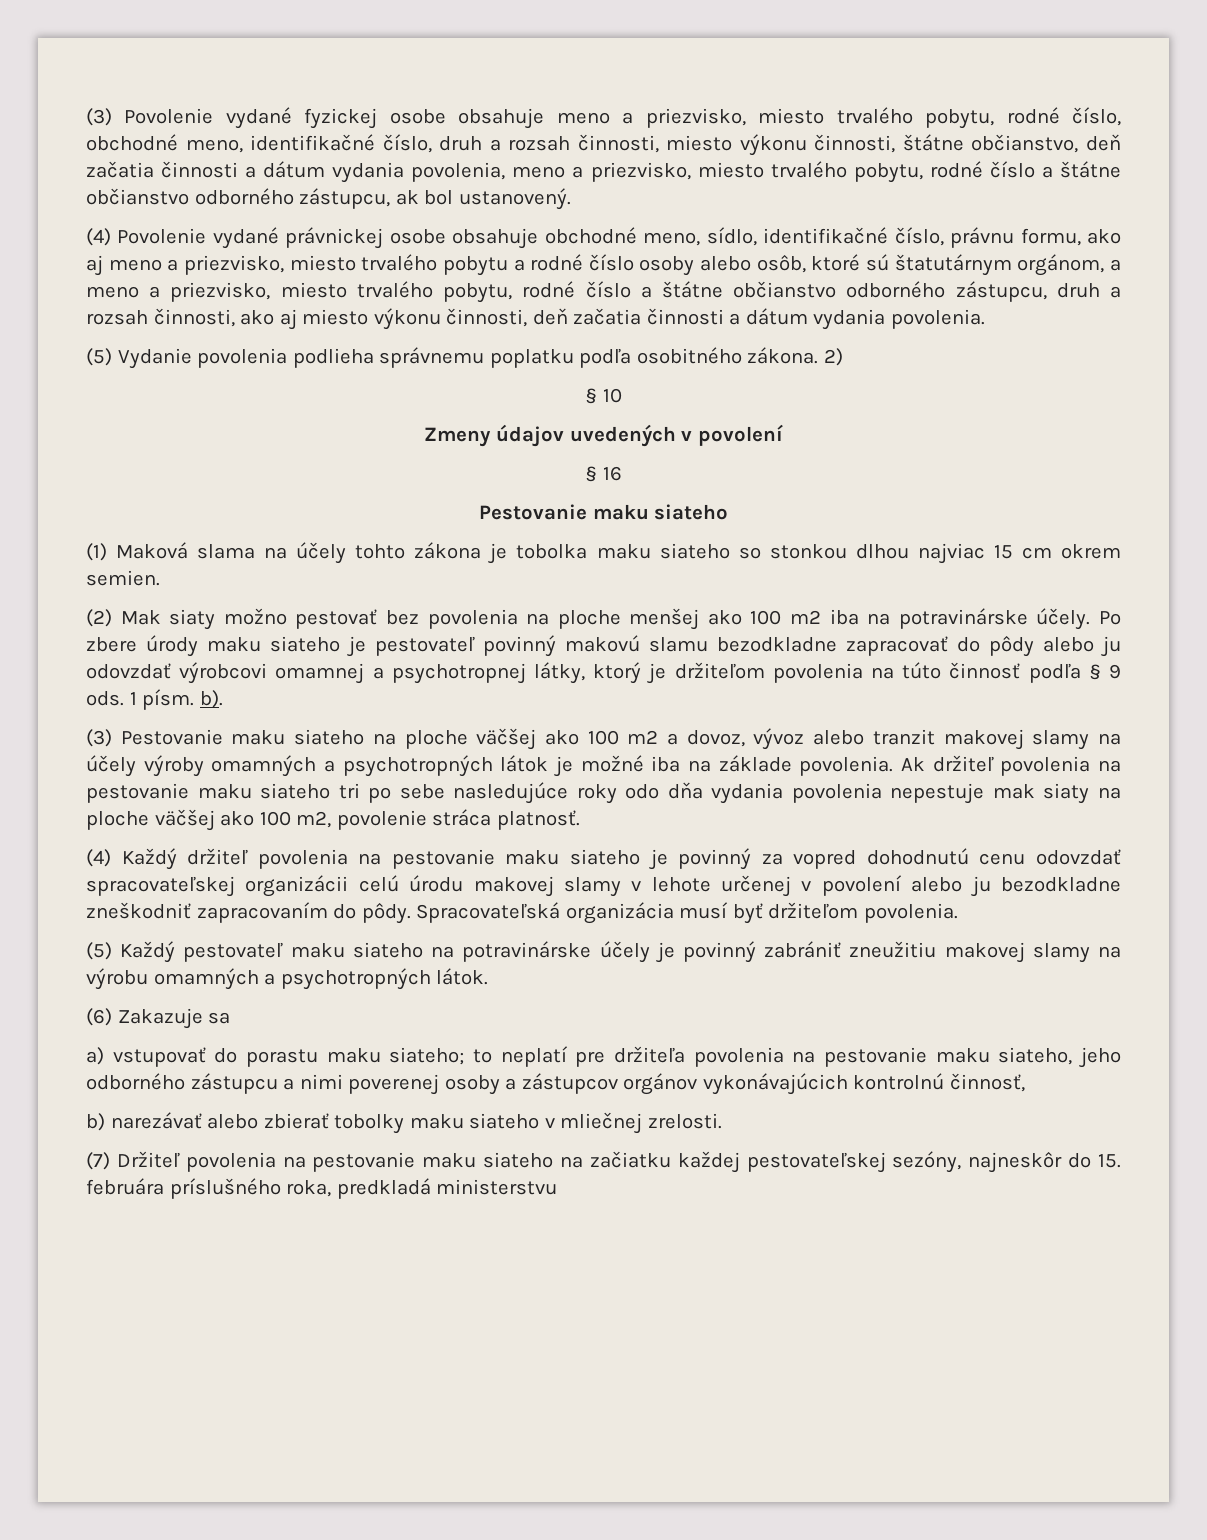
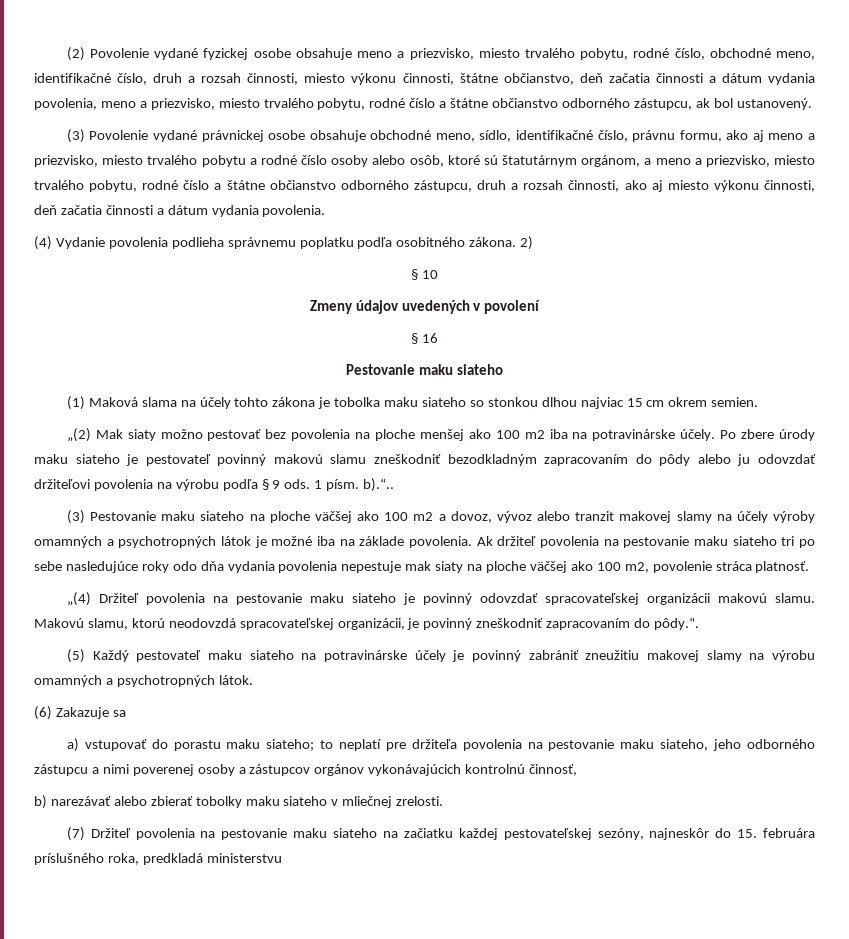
[86,108,112,126] (3) -> [66,47,85,61] (2)
[86,228,111,246] (4) -> [66,129,85,143] (3)
[86,348,112,366] (5) -> [34,236,52,250] (4)
[86,609,112,627] (2) -> [66,428,91,442] „(2)
[717,636,948,656] bezodkladne zapracovať -> [373,454,629,466] zneškodniť bezodkladným zapracovaním
[179,662,1021,684] výrobcovi omamnej a psychotropnej látky, ktorý je držiteľom povolenia na túto činnosť -> [34,479,219,491] držiteľovi povolenia na výrobu
[199,690,223,708] b). -> [363,478,395,492] b).“..
[86,848,249,870] (4) Každý držiteľ -> [66,592,139,606] „(4) Držiteľ
[761,848,1121,869] [86,875,1121,897] [86,902,958,924] za vopred dohodnutú cenu odovzdať spracovateľskej organizácii celú úrodu makovej slamy v lehote určenej v povolení alebo ju bezodkladne zneškodniť zapracovaním do pôdy. Spracovateľská organizácia musí byť držiteľom povolenia. -> [479,593,815,605] [34,617,700,630] odovzdať spracovateľskej organizácii makovú slamu. Makovú slamu, ktorú neodovzdá spracovateľskej organizácii, je povinný zneškodniť zapracovaním do pôdy.“.

